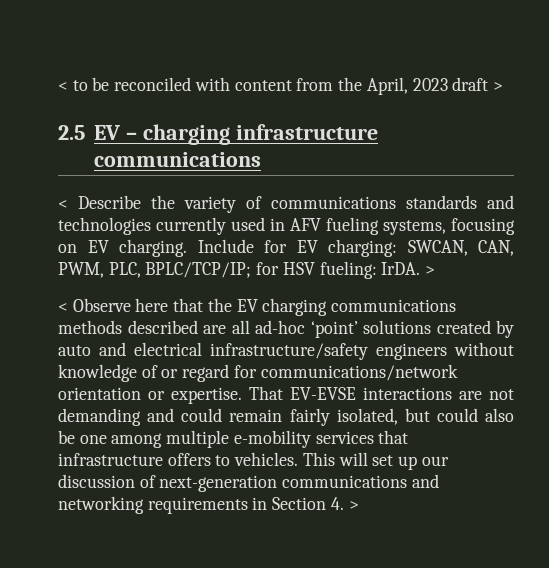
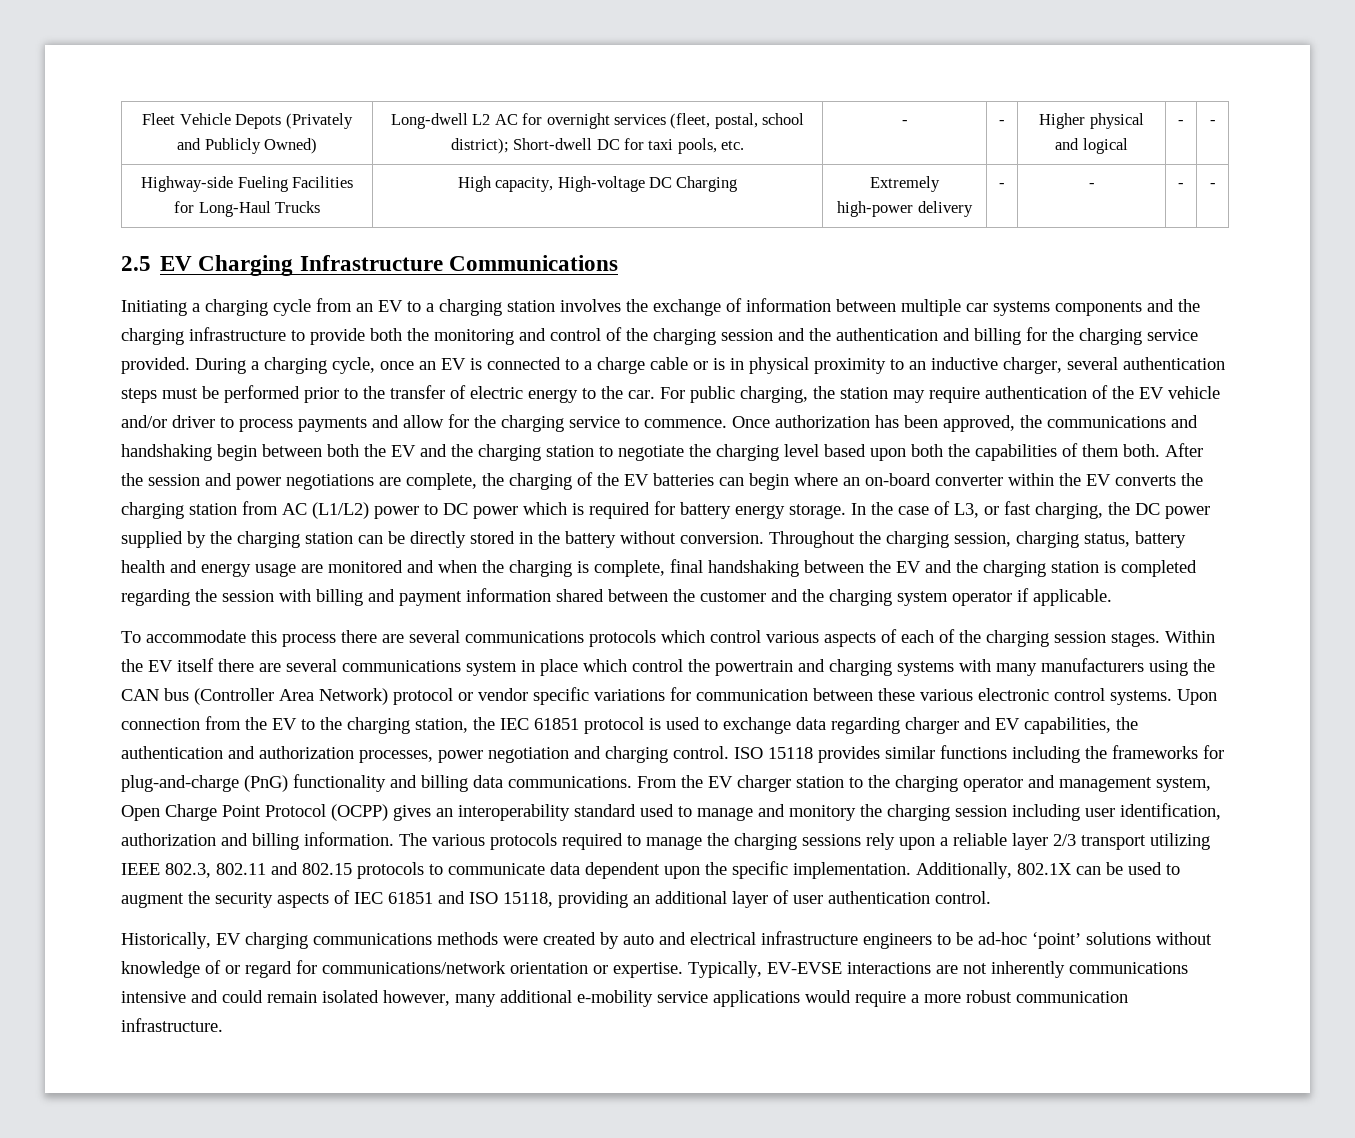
[58,77,503,95] [58,124,378,145] [93,152,261,167] [58,195,514,213] [58,217,515,235] [58,239,514,257] [58,261,436,279] [58,298,457,316] [58,320,431,338] < to be reconciled with content from the April, 2023 draft > // 2.5 EV – charging infrastructure communications // < Describe the variety of communications standards and technologies currently used in AFV fueling systems, focusing on EV charging. Include for EV charging: SWCAN, CAN, PWM, PLC, BPLC/TCP/IP; for HSV fueling: IrDA. > // < Observe here that the EV charging communications methods described are all ad-hoc ‘point’ solutions -> [142,113,353,129] [177,138,317,154] [390,113,805,129] [450,138,745,154] [901,120,908,125] [999,120,1005,125] [1039,113,1144,129] [1055,138,1128,154] [1178,120,1184,125] [1209,120,1216,125] [141,176,353,192] [174,201,320,217] [457,176,738,192] [870,176,940,192] [837,201,973,217] [999,183,1005,188] [1088,183,1095,188] [1178,183,1184,188] [1209,183,1216,188] [121,255,618,276] [121,298,1200,316] [121,327,1198,345] [121,357,1225,374] [121,385,1220,403] [121,414,1198,432] [121,443,1203,461] [121,472,1203,490] [121,501,1210,519] [121,531,1186,548] [121,559,1197,577] [121,588,1112,606] [121,629,1215,647] [121,658,1215,676] [121,687,1217,705] [121,716,1138,734] [121,745,1224,763] [121,774,1211,792] [121,803,1221,821] [121,832,1210,850] [121,861,1180,879] [121,890,991,908] [121,932,538,949] Fleet Vehicle Depots (Privately and Publicly Owned) | Long-dwell L2 AC for overnight services (fleet, postal, school district); Short-dwell DC for taxi pools, etc. | - | - | Higher physical and logical | - | - // Highway-side Fueling Facilities for Long-Haul Trucks | High capacity, High-voltage DC Charging | Extremely high-power delivery | - | - | - | - // 2.5 EV Charging Infrastructure Communications // Initiating a charging cycle from an EV to a charging station involves the exchange of information between multiple car systems components and the charging infrastructure to provide both the monitoring and control of the charging session and the authentication and billing for the charging service provided. During a charging cycle, once an EV is connected to a charge cable or is in physical proximity to an inductive charger, several authentication steps must be performed prior to the transfer of electric energy to the car. For public charging, the station may require authentication of the EV vehicle and/or driver to process payments and allow for the charging service to commence. Once authorization has been approved, the communications and handshaking begin between both the EV and the charging station to negotiate the charging level based upon both the capabilities of them both. After the session and power negotiations are complete, the charging of the EV batteries can begin where an on-board converter within the EV converts the charging station from AC (L1/L2) power to DC power which is required for battery energy storage. In the case of L3, or fast charging, the DC power supplied by the charging station can be directly stored in the battery without conversion. Throughout the charging session, charging status, battery health and energy usage are monitored and when the charging is complete, final handshaking between the EV and the charging station is completed regarding the session with billing and payment information shared between the customer and the charging system operator if applicable. // To accommodate this process there are several communications protocols which control various aspects of each of the charging session stages. Within the EV itself there are several communications system in place which control the powertrain and charging systems with many manufacturers using the CAN bus (Controller Area Network) protocol or vendor specific variations for communication between these various electronic control systems. Upon connection from the EV to the charging station, the IEC 61851 protocol is used to exchange data regarding charger and EV capabilities, the authentication and authorization processes, power negotiation and charging control. ISO 15118 provides similar functions including the frameworks for plug-and-charge (PnG) functionality and billing data communications. From the EV charger station to the charging operator and management system, Open Charge Point Protocol (OCPP) gives an interoperability standard used to manage and monitory the charging session including user identification, authorization and billing information. The various protocols required to manage the charging sessions rely upon a reliable layer 2/3 transport utilizing IEEE 802.3, 802.11 and 802.15 protocols to communicate data dependent upon the specific implementation. Additionally, 802.1X can be used to augment the security aspects of IEC 61851 and ISO 15118, providing an additional layer of user authentication control. // Historically, EV charging communications methods were
[210,343,447,360] infrastructure/safety engineers -> [761,931,1151,949] infrastructure engineers to be ad-hoc ‘point’ solutions
[249,386,283,400] That -> [688,961,762,978] Typically,
[58,408,514,426] [58,430,409,448] [58,452,449,470] [58,474,439,492] [58,496,359,514] demanding and could remain fairly isolated, but could also be one among multiple e-mobility services that infrastructure offers to vehicles. This will set up our discussion of next-generation communications and networking requirements in Section 4. > -> [991,961,1188,978] [121,990,1128,1007] [121,1018,223,1032] inherently communications intensive and could remain isolated however, many additional e-mobility service applications would require a more robust communication infrastructure.

